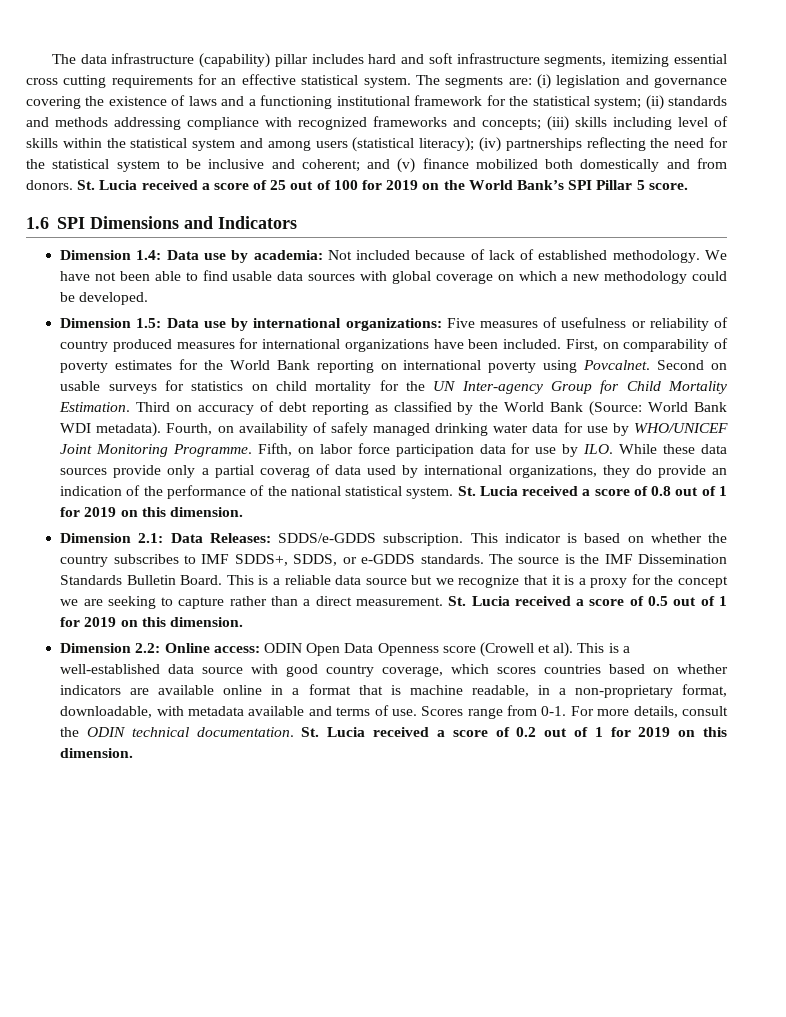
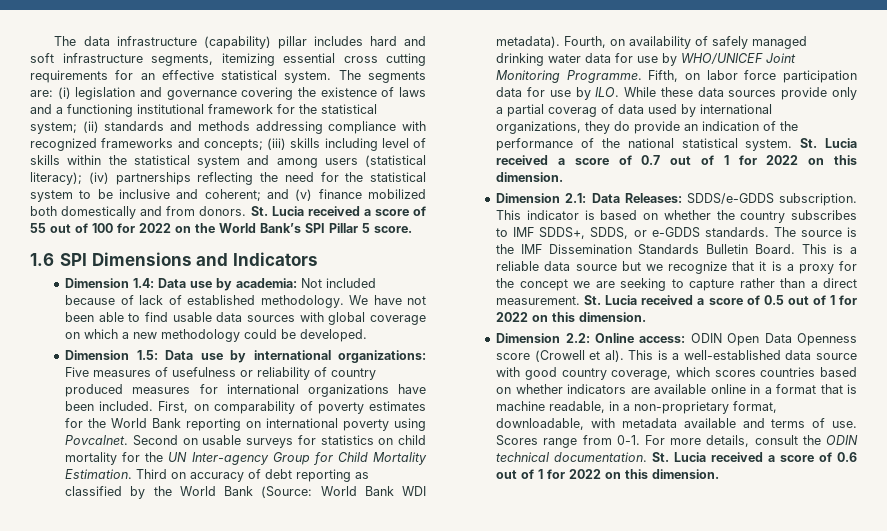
[270,180,287,190] 25 -> [30,223,46,233] 55
[386,180,419,190] 2019 -> [139,223,171,233] 2022
[651,486,728,496] [60,507,117,517] 0.8 out of 1 for 2019 -> [641,155,799,165] 0.7 out of 1 for 2022
[84,617,117,627] 2019 -> [496,312,529,322] 2022
[516,727,671,737] 0.2 out of 1 for 2019 -> [837,452,857,462] [496,469,602,479] 0.6 out of 1 for 2022

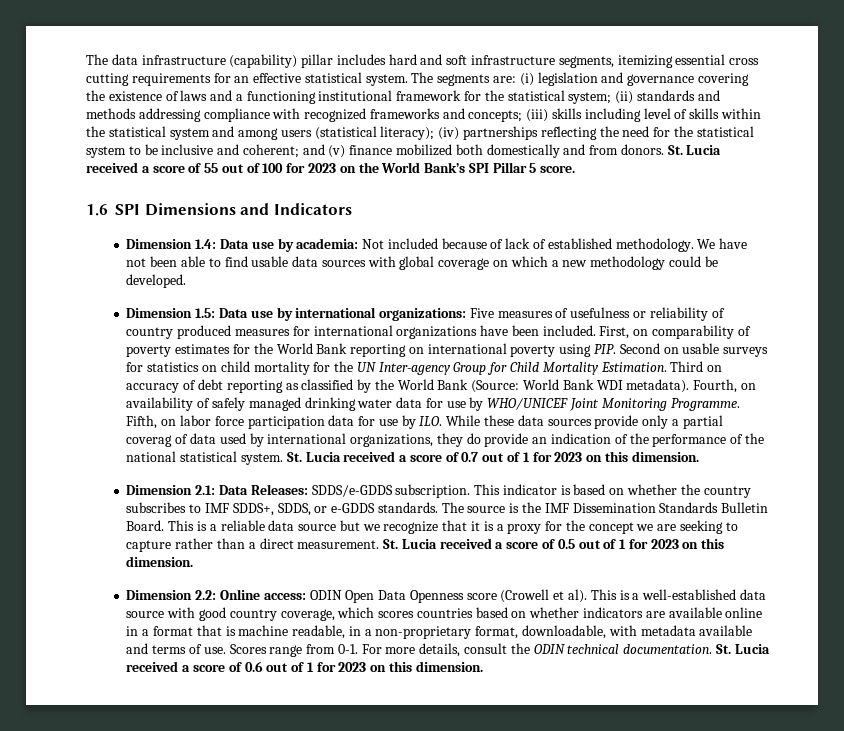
[139,223,171,233] 2022 -> [308,163,337,173] 2023
[65,435,129,445] Povcalnet. -> [593,344,616,354] PIP.
[766,155,799,165] 2022 -> [554,452,583,462] 2023
[496,312,529,322] 2022 -> [650,539,679,549] 2023
[569,469,602,479] 2022 -> [338,662,367,672] 2023

